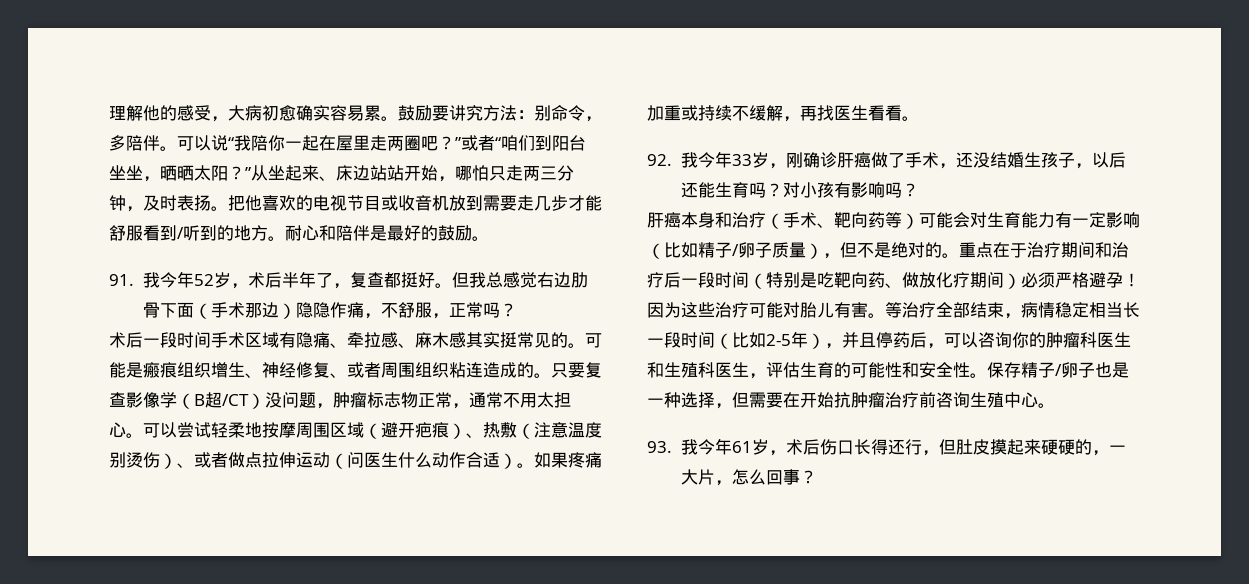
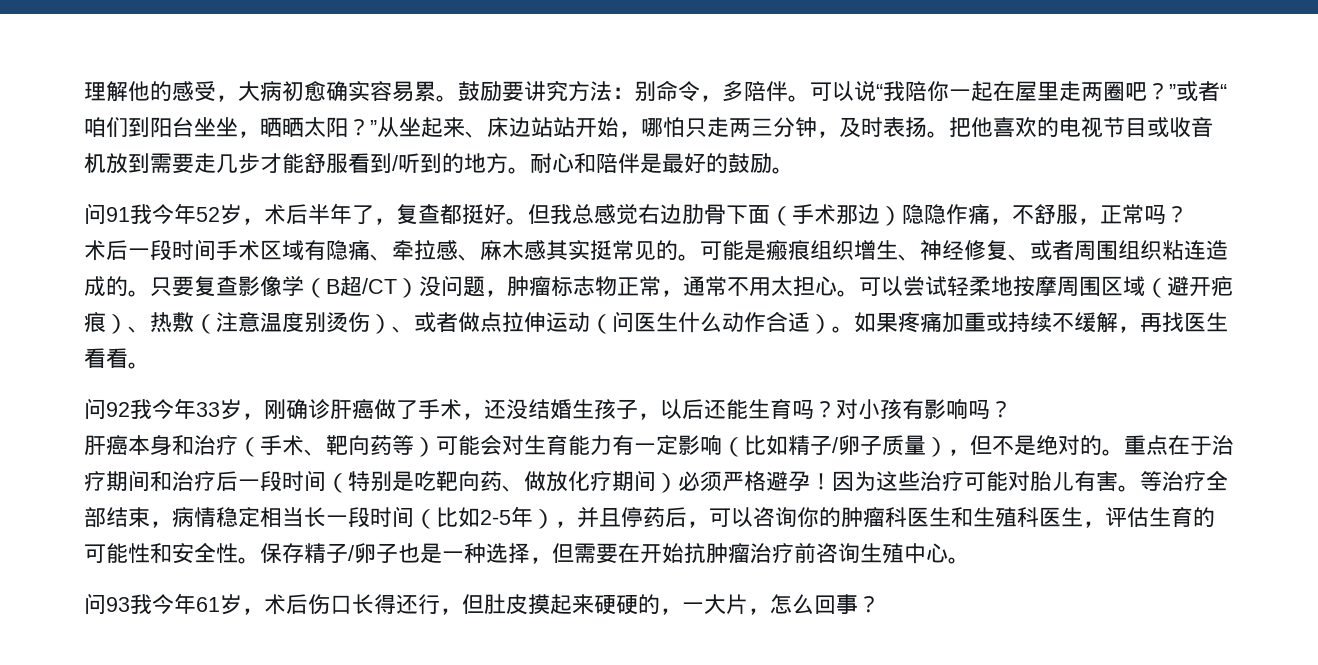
[109,274,134,286] 91. -> [84,203,130,225] 问91
[647,154,672,166] 92. -> [84,398,130,420] 问92
[647,441,672,453] 93. -> [84,593,130,615] 问93

